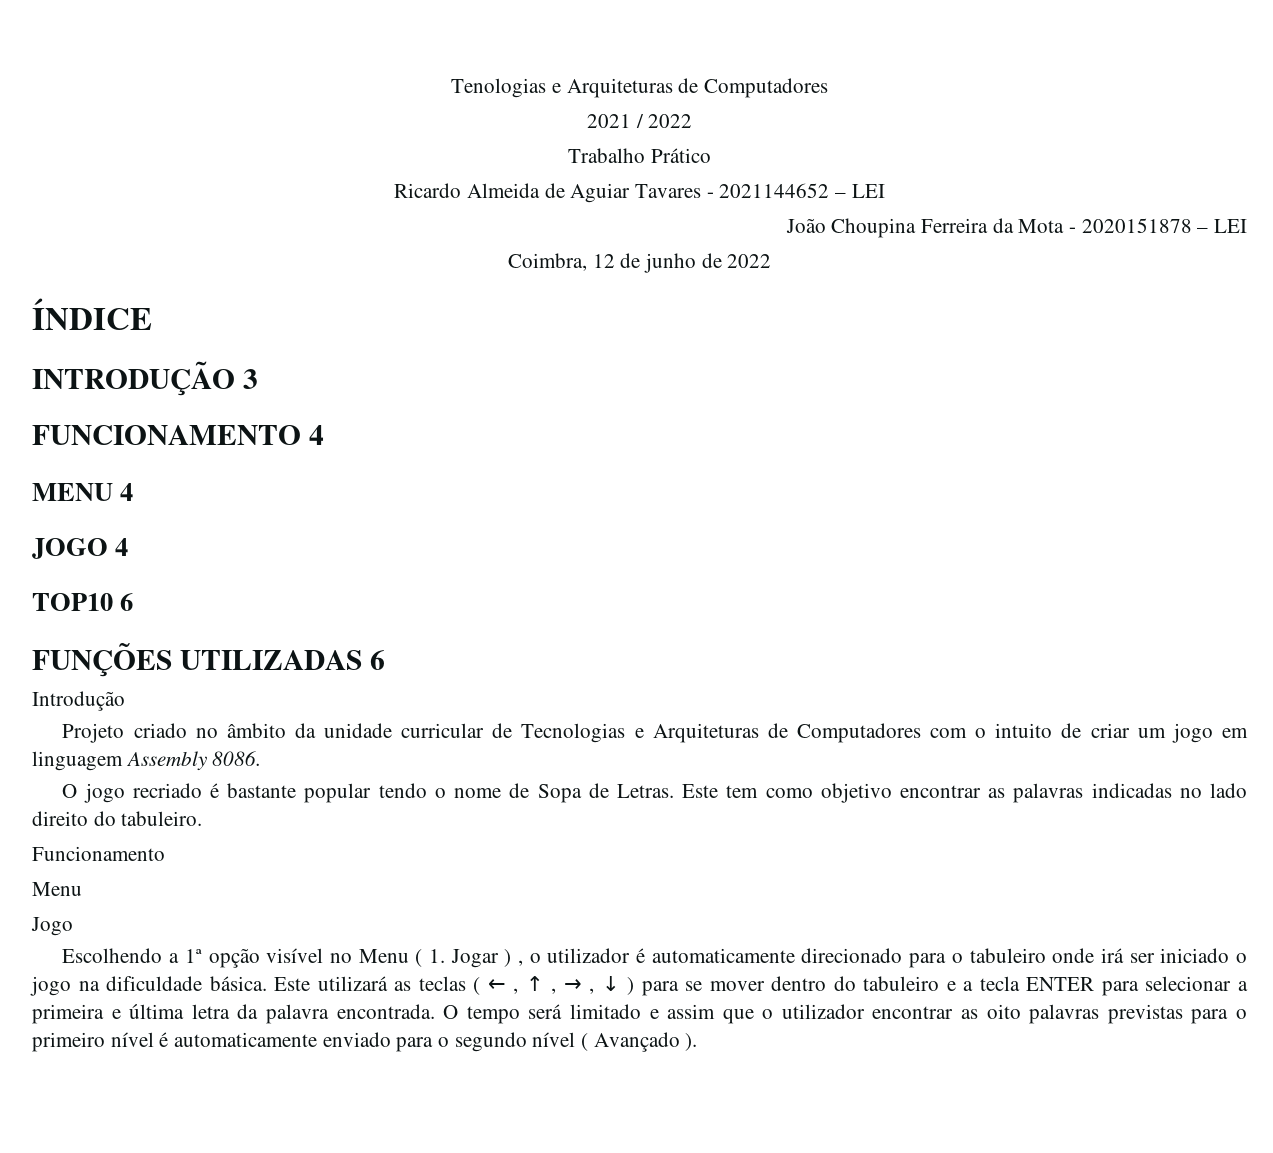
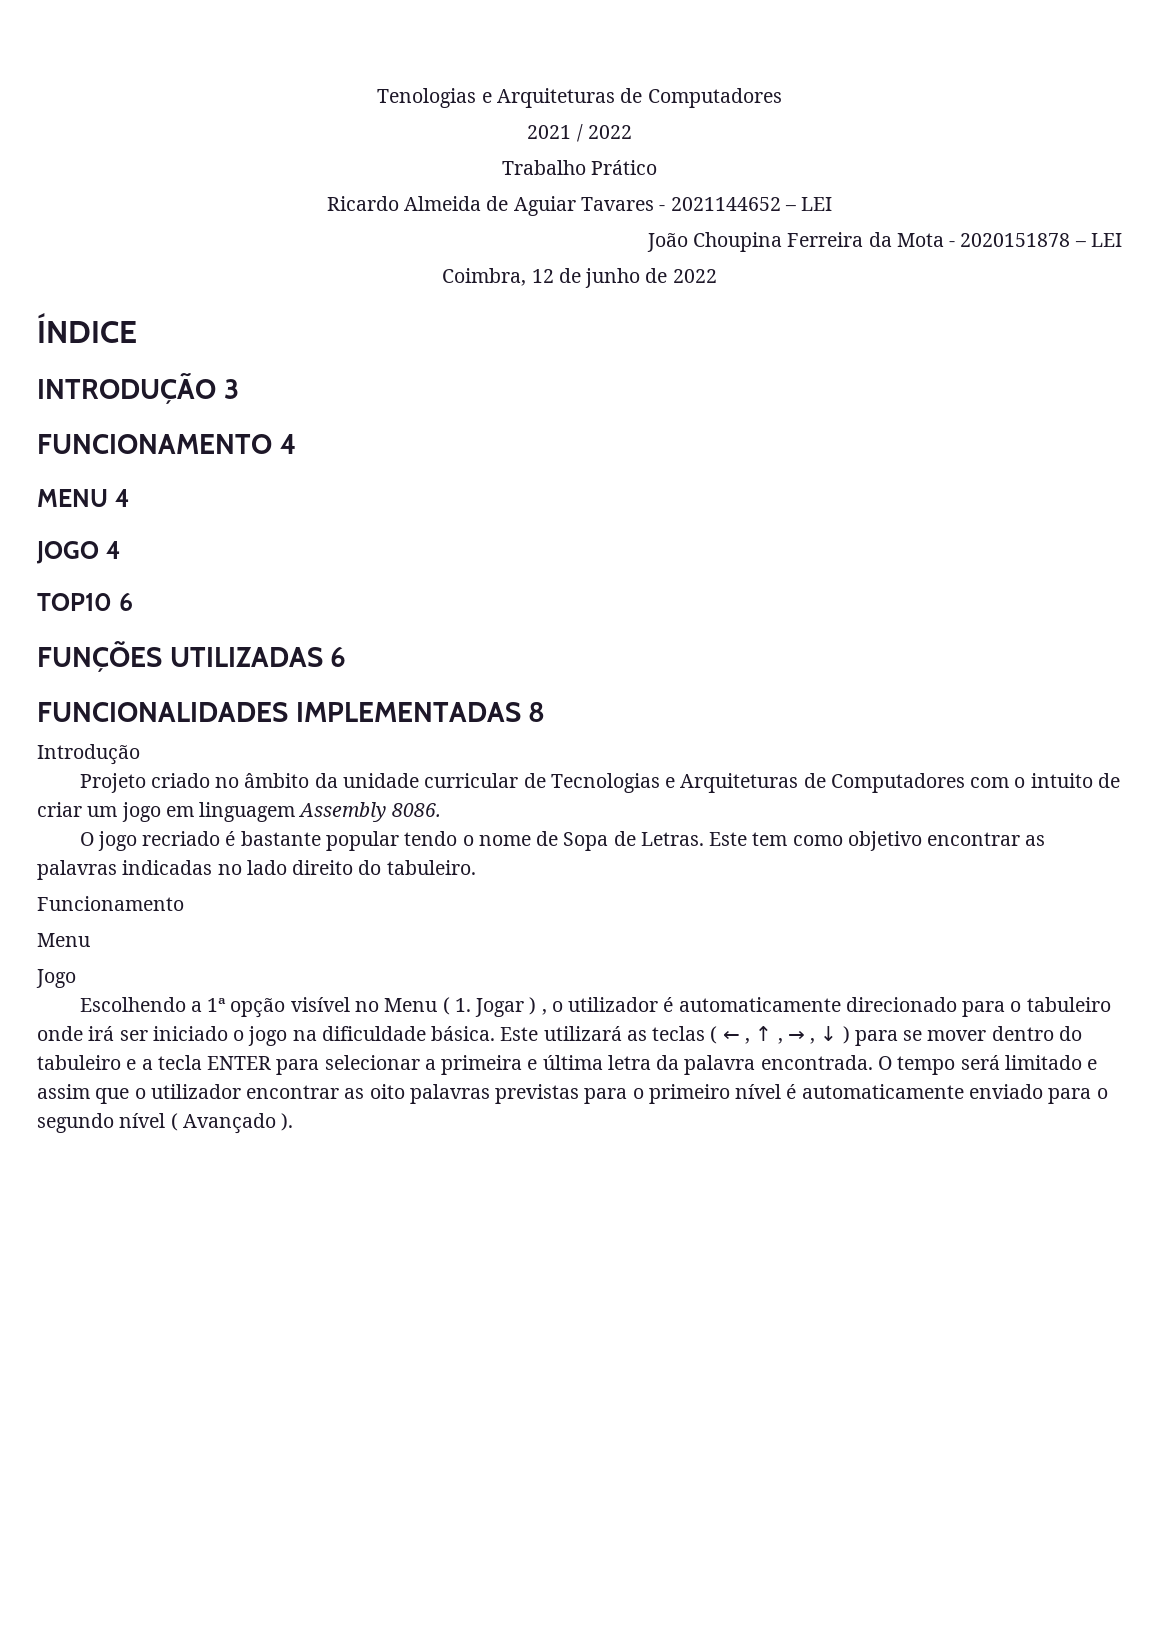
(385, 660) none -> [37,702,546,722] // FUNCIONALIDADES IMPLEMENTADAS 8

